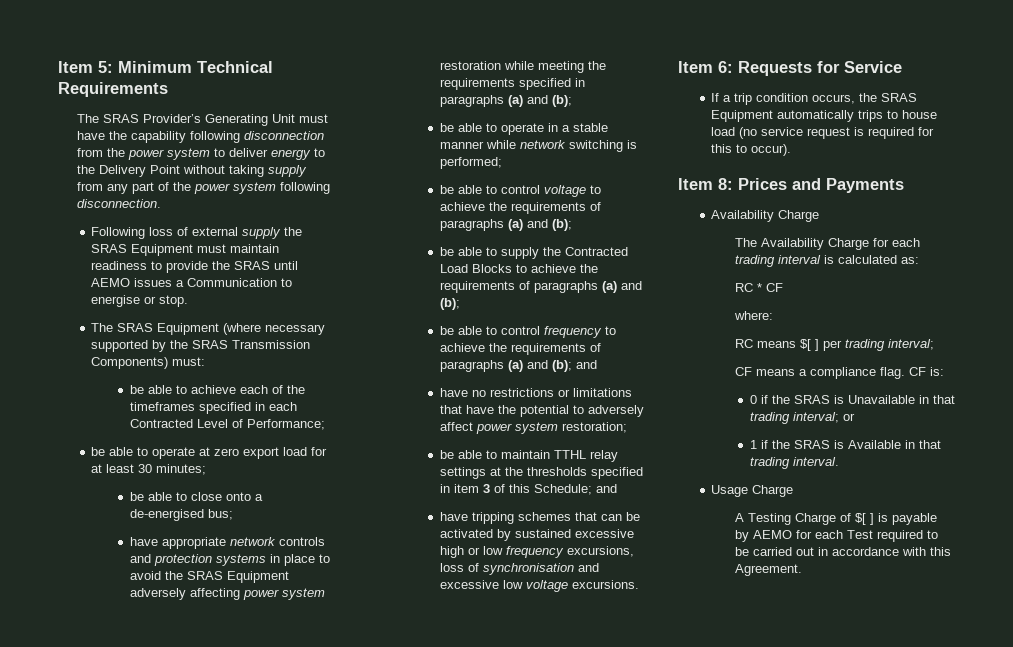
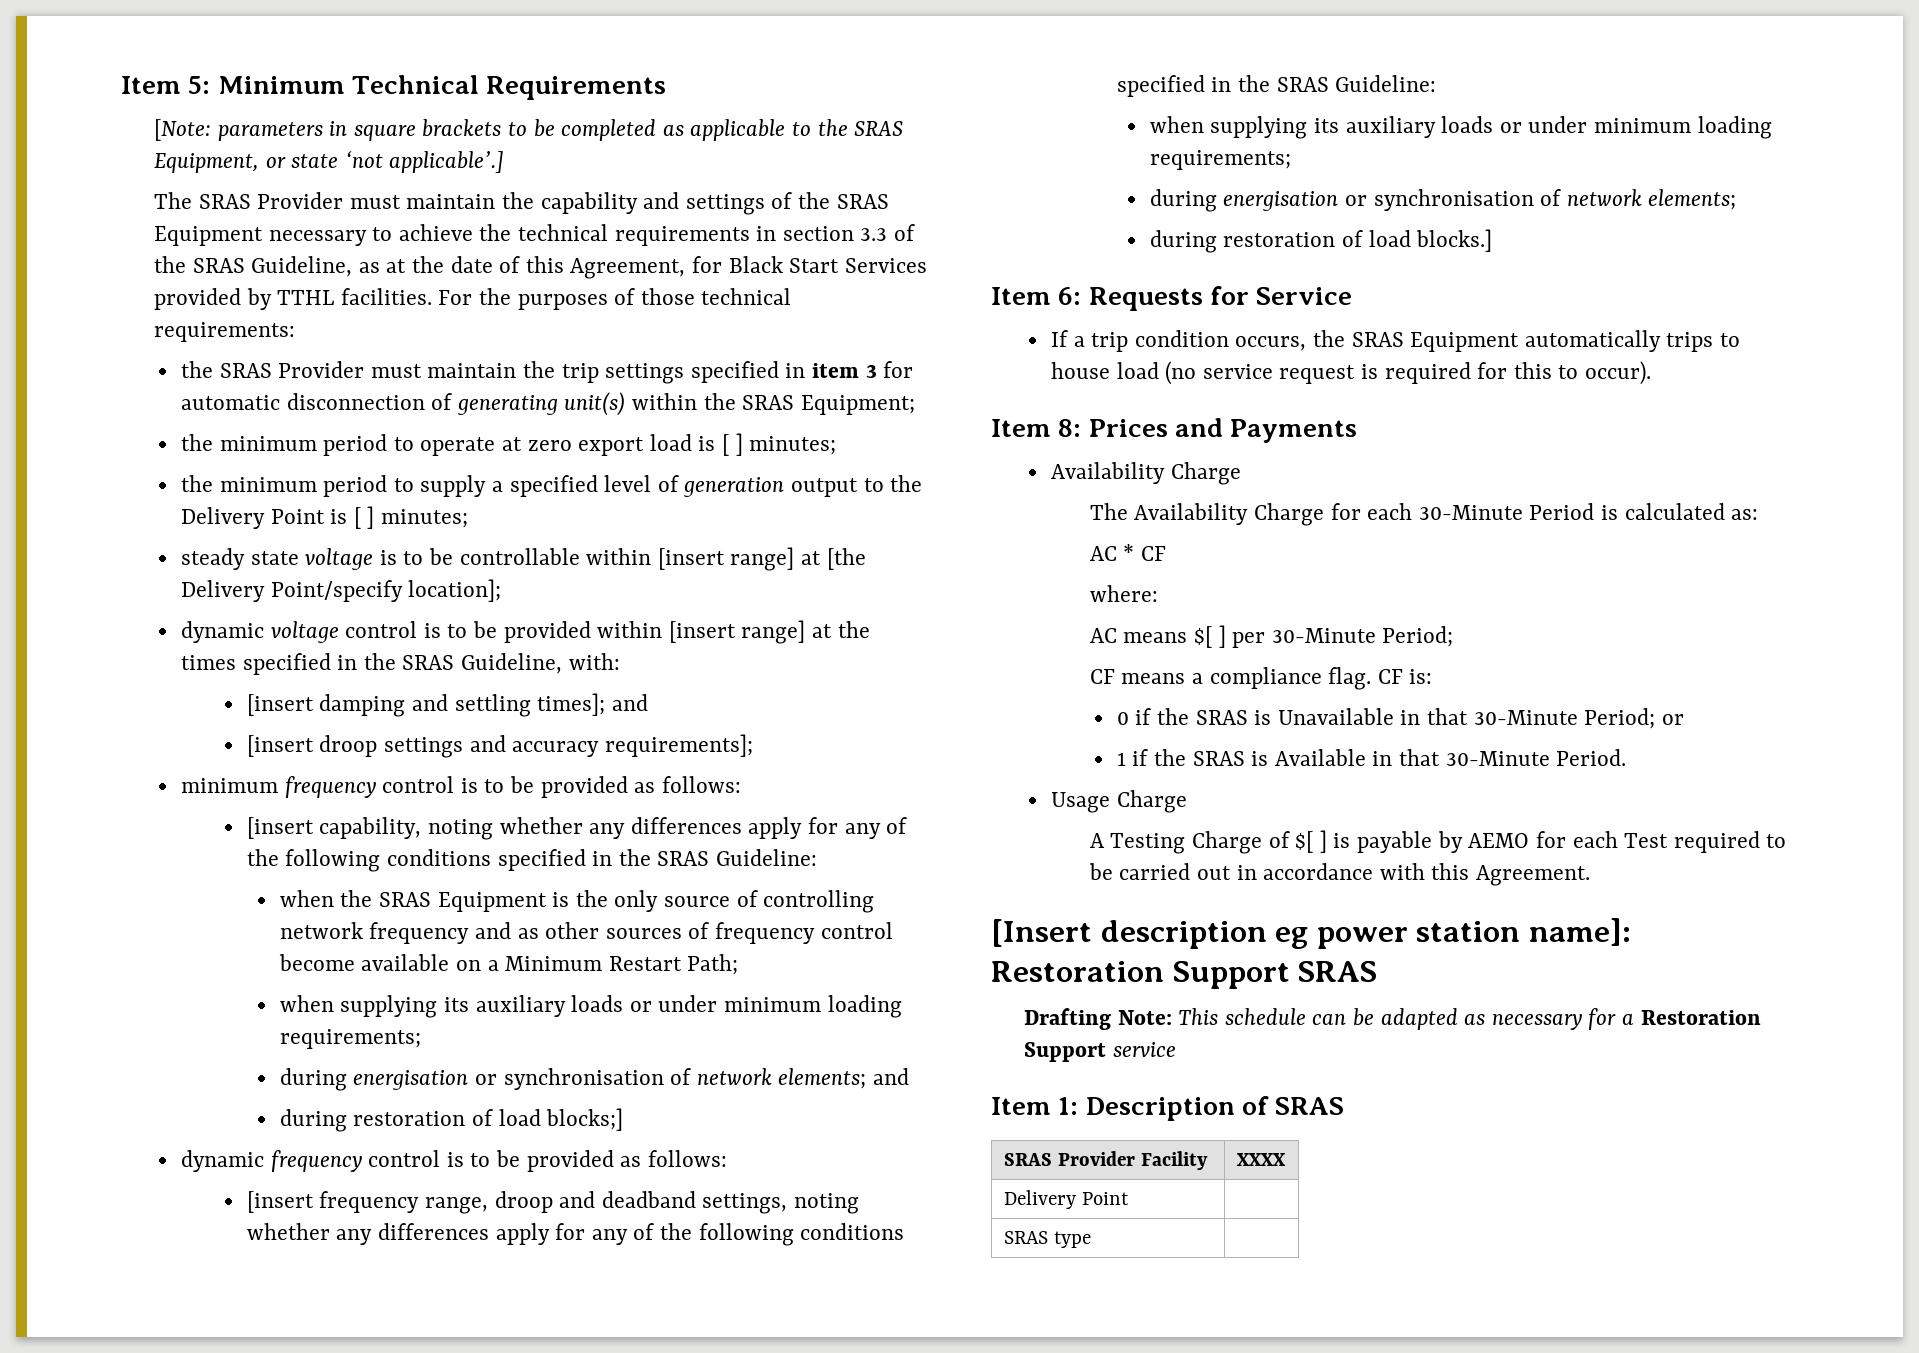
[77,114,329,126] [77,131,325,143] [77,148,326,160] [77,165,308,177] [77,182,331,194] [77,199,162,208] [91,227,303,239] [91,244,280,256] [91,261,299,273] [91,278,293,287] [91,295,189,307] [91,323,326,335] [91,340,311,352] [91,357,206,369] [129,385,305,394] [129,402,297,414] [129,419,325,430] [91,447,134,456] The SRAS Provider’s Generating Unit must have the capability following disconnection from the power system to deliver energy to the Delivery Point without taking supply from any part of the power system following disconnection. // Following loss of external supply the SRAS Equipment must maintain readiness to provide the SRAS until AEMO issues a Communication to energise or stop. // The SRAS Equipment (where necessary supported by the SRAS Transmission Components) must: // be able to achieve each of the timeframes specified in each Contracted Level of Performance; // be able -> [153,119,904,141] [153,150,505,173] [153,192,889,215] [153,224,916,246] [153,256,927,279] [153,288,792,310] [153,322,295,342] [180,361,914,384] [180,392,915,416] [180,434,388,456] [Note: parameters in square brackets to be completed as applicable to the SRAS Equipment, or state ‘not applicable’.] // The SRAS Provider must maintain the capability and settings of the SRAS Equipment necessary to achieve the technical requirements in section 3.3 of the SRAS Guideline, as at the date of this Agreement, for Black Start Services provided by TTHL facilities. For the purposes of those technical requirements: // the SRAS Provider must maintain the trip settings specified in item 3 for automatic disconnection of generating unit(s) within the SRAS Equipment; // the minimum period
[311,447,328,456] [91,464,207,475] [129,492,263,501] [129,509,233,521] [129,537,325,549] [129,554,330,566] [129,571,289,583] [129,588,325,600] [439,61,606,73] [439,78,585,90] [439,95,572,107] [439,123,608,135] [439,140,637,152] [439,157,502,169] [439,185,601,197] [439,202,601,214] [439,219,572,231] [439,247,628,259] [439,264,598,273] [439,281,642,293] [439,298,460,310] [439,326,616,338] [439,343,601,355] [439,360,597,372] [439,388,632,397] [439,405,644,417] [439,422,627,434] [439,450,618,462] [439,467,643,479] [439,484,617,495] [439,512,640,524] [439,529,634,541] [439,546,634,558] [439,563,599,575] [439,580,639,592] for at least 30 minutes; // be able to close onto a de-energised bus; // have appropriate network controls and protection systems in place to avoid the SRAS Equipment adversely affecting power system restoration while meeting the requirements specified in paragraphs (a) and (b); // be able to operate in a stable manner while network switching is performed; // be able to control voltage to achieve the requirements of paragraphs (a) and (b); // be able to supply the Contracted Load Blocks to achieve the requirements of paragraphs (a) and (b); // be able to control frequency to achieve the requirements of paragraphs (a) and (b); and // have no restrictions or limitations that have the potential to adversely affect power system restoration; // be able to maintain TTHL relay settings at the thresholds specified in item 3 of this Schedule; and // have tripping schemes that can be activated by sustained excessive high or low frequency excursions, loss of synchronisation and excessive low voltage excursions. -> [698,433,837,456] [180,475,923,497] [180,506,468,529] [180,547,866,571] [180,579,502,602] [180,620,870,644] [180,653,620,675] [246,693,648,717] [246,734,753,758] [180,776,741,798] [246,817,908,840] [246,849,818,872] [279,890,875,913] [279,922,893,944] [278,954,739,975] [279,995,902,1018] [279,1029,421,1049] [279,1068,909,1091] [279,1108,624,1132] [180,1150,727,1172] [246,1191,860,1214] [246,1223,905,1246] [1116,75,1437,97] [1149,116,1772,139] [1149,150,1291,170] [1149,189,1737,212] [1149,229,1493,253] is [ ] minutes; // the minimum period to supply a specified level of generation output to the Delivery Point is [ ] minutes; // steady state voltage is to be controllable within [insert range] at [the Delivery Point/specify location]; // dynamic voltage control is to be provided within [insert range] at the times specified in the SRAS Guideline, with: // [insert damping and settling times]; and // [insert droop settings and accuracy requirements]; // minimum frequency control is to be provided as follows: // [insert capability, noting whether any differences apply for any of the following conditions specified in the SRAS Guideline: // when the SRAS Equipment is the only source of controlling network frequency and as other sources of frequency control become available on a Minimum Restart Path; // when supplying its auxiliary loads or under minimum loading requirements; // during energisation or synchronisation of network elements; and // during restoration of load blocks;] // dynamic frequency control is to be provided as follows: // [insert frequency range, droop and deadband settings, noting whether any differences apply for any of the following conditions specified in the SRAS Guideline: // when supplying its auxiliary loads or under minimum loading requirements; // during energisation or synchronisation of network elements; // during restoration of load blocks.]
[735,255,822,267] trading interval -> [1418,503,1595,520] 30-Minute Period
[735,283,754,292] RC -> [1089,546,1117,561] AC
[735,339,754,348] RC -> [1089,628,1117,643] AC
[845,339,935,351] trading interval; -> [1271,626,1454,647] 30-Minute Period;
[749,412,839,424] trading interval; -> [1473,708,1656,729] 30-Minute Period;
[749,457,839,469] trading interval. -> [1445,749,1627,766] 30-Minute Period.
(803, 570) none -> [991,918,1631,949] [991,961,1378,989] [1023,1008,1761,1030] [1023,1042,1176,1062] [991,1096,1345,1121] [1003,1151,1208,1170] [1235,1153,1286,1166] [1003,1190,1129,1209] [1003,1231,1091,1248] // [Insert description eg power station name]: Restoration Support SRAS // Drafting Note: This schedule can be adapted as necessary for a Restoration Support service // Item 1: Description of SRAS // SRAS Provider Facility | XXXX // Delivery Point | // SRAS type |

